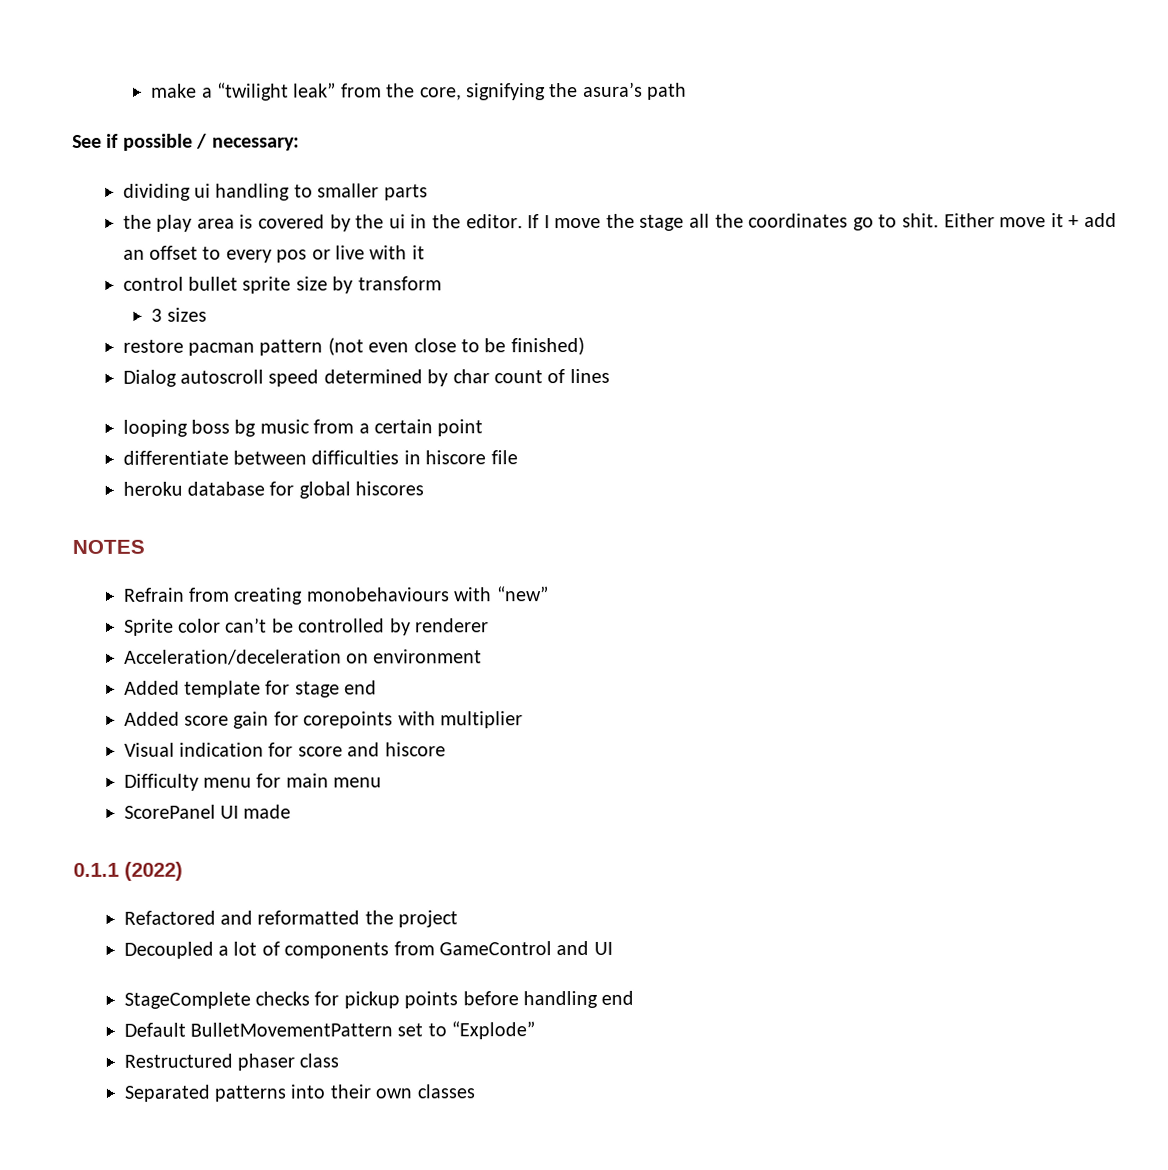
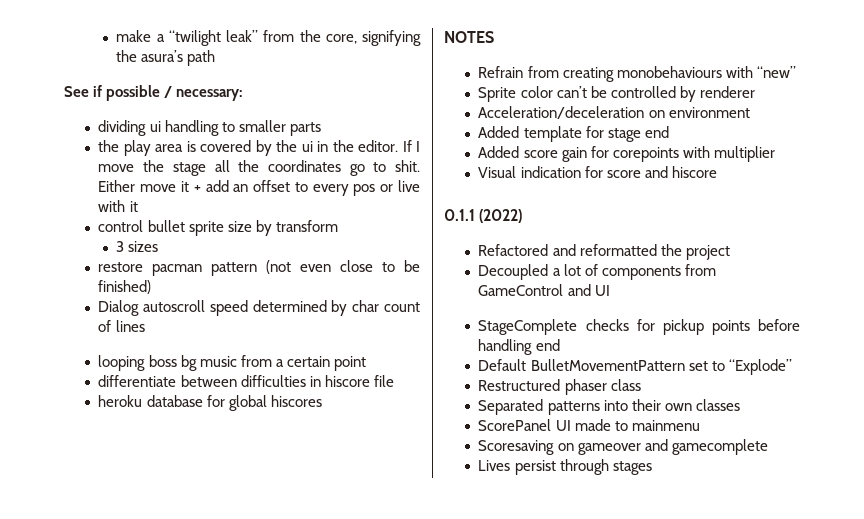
[123,773,383,791] [123,804,292,819] // Difficulty menu for main menu // ScorePanel UI made -> (717, 172) none
(475, 1091) none -> [478,419,700,431] [478,439,768,455] [478,459,652,475] // ScorePanel UI made to mainmenu // Scoresaving on gameover and gamecomplete // Lives persist through stages

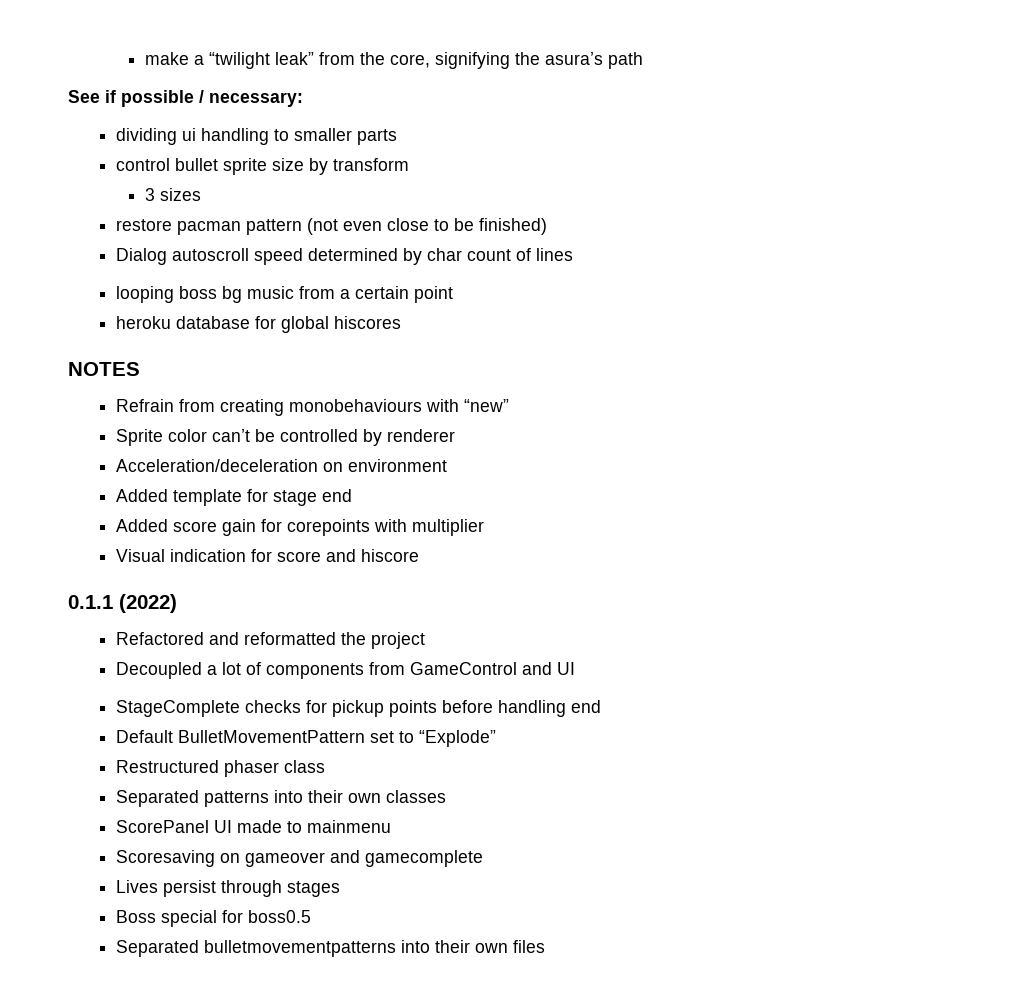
[98,140,420,156] [98,160,420,176] [98,180,421,196] [98,200,138,212] // the play area is covered by the ui in the editor. If I move the stage all the coordinates go to shit. Either move it + add an offset to every pos or live with it -> (398, 137) none
[98,375,394,387] // differentiate between difficulties in hiscore file -> (454, 294) none
(652, 468) none -> [116,910,312,927] [116,940,546,957] // Boss special for boss0.5 // Separated bulletmovementpatterns into their own files

